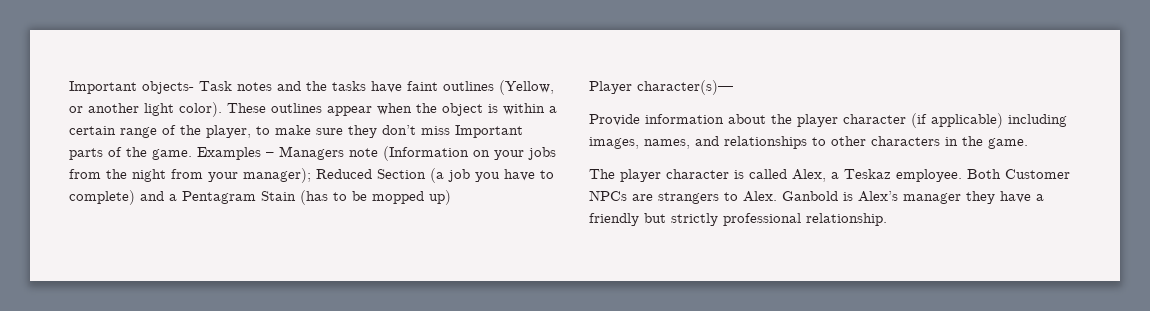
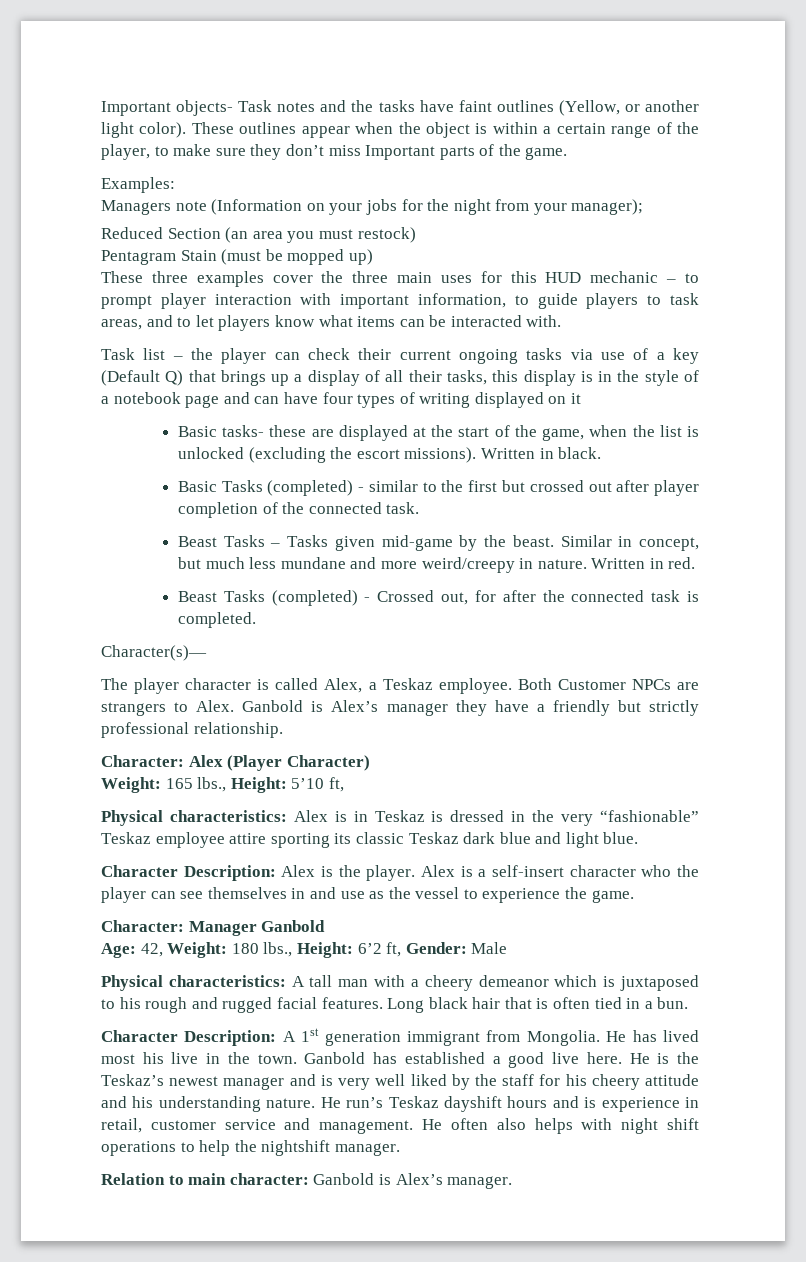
[197,147,274,160] Examples – -> [101,177,175,193] // Examples: //
[69,169,101,179] from -> [401,199,423,211] for
(311, 175) none -> (644, 207) //
[430,168,554,183] [69,190,451,205] [589,80,733,95] [589,113,1067,128] [589,136,1028,149] (a job you have to complete) and a Pentagram Stain (has to be mopped up) // Player character(s)— // Provide information about the player character (if applicable) including images, names, and relationships to other characters in the game. -> [225,227,416,243] [101,249,373,265] [101,271,699,287] [101,293,699,309] [101,315,562,331] [101,348,699,364] [101,370,699,386] [101,392,582,408] [177,425,700,441] [177,447,602,463] [177,480,700,496] [177,502,420,518] [177,535,699,551] [177,557,696,573] [177,590,700,606] [177,612,256,628] [101,645,207,661] (an area you must restock) // Pentagram Stain (must be mopped up) // These three examples cover the three main uses for this HUD mechanic – to prompt player interaction with important information, to guide players to task areas, and to let players know what items can be interacted with. // Task list – the player can check their current ongoing tasks via use of a key (Default Q) that brings up a display of all their tasks, this display is in the style of a notebook page and can have four types of writing displayed on it // Basic tasks- these are displayed at the start of the game, when the list is unlocked (excluding the escort missions). Written in black. // Basic Tasks (completed) - similar to the first but crossed out after player completion of the connected task. // Beast Tasks – Tasks given mid-game by the beast. Similar in concept, but much less mundane and more weird/creepy in nature. Written in red. // Beast Tasks (completed) - Crossed out, for after the connected task is completed. // Character(s)—
(887, 219) none -> [101,755,370,771] [101,777,344,793] [101,810,700,826] [101,832,639,848] [101,865,699,881] [101,887,634,903] [101,920,326,936] [101,942,508,958] [101,975,699,991] [101,997,689,1013] [101,1028,699,1046] [101,1052,700,1068] [101,1074,699,1090] [101,1096,699,1112] [101,1118,699,1134] [101,1140,400,1156] [101,1173,513,1189] // Character: Alex (Player Character) // Weight: 165 lbs., Height: 5’10 ft, // Physical characteristics: Alex is in Teskaz is dressed in the very “fashionable” Teskaz employee attire sporting its classic Teskaz dark blue and light blue. // Character Description: Alex is the player. Alex is a self-insert character who the player can see themselves in and use as the vessel to experience the game. // Character: Manager Ganbold // Age: 42, Weight: 180 lbs., Height: 6’2 ft, Gender: Male // Physical characteristics: A tall man with a cheery demeanor which is juxtaposed to his rough and rugged facial features. Long black hair that is often tied in a bun. // Character Description: A 1st generation immigrant from Mongolia. He has lived most his live in the town. Ganbold has established a good live here. He is the Teskaz’s newest manager and is very well liked by the staff for his cheery attitude and his understanding nature. He run’s Teskaz dayshift hours and is experience in retail, customer service and management. He often also helps with night shift operations to help the nightshift manager. // Relation to main character: Ganbold is Alex’s manager.

